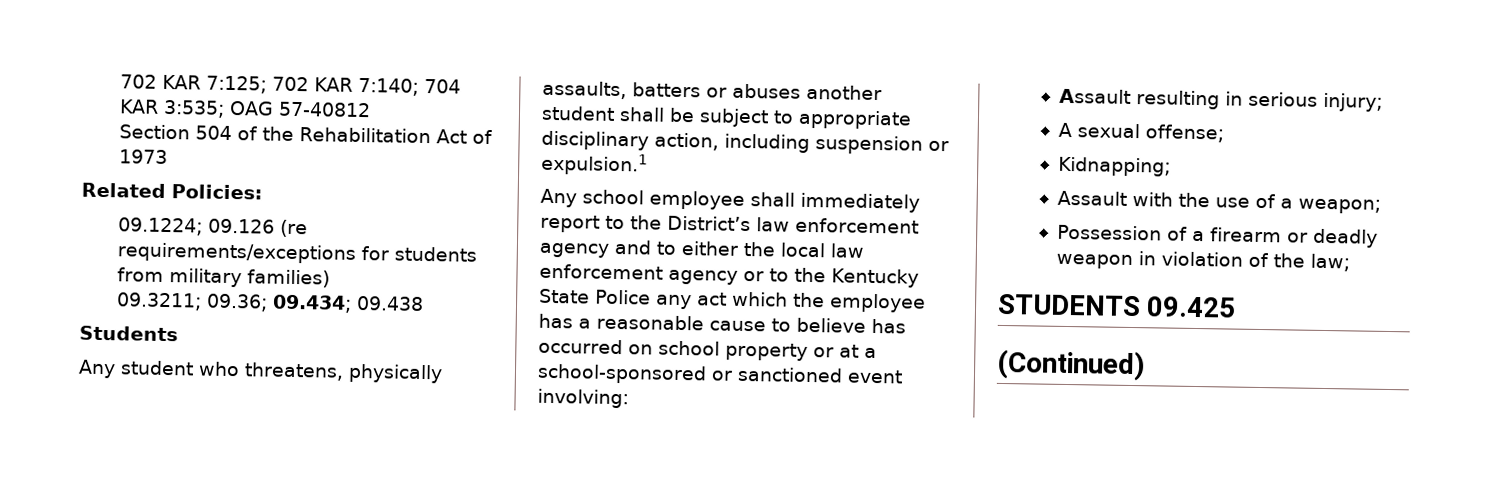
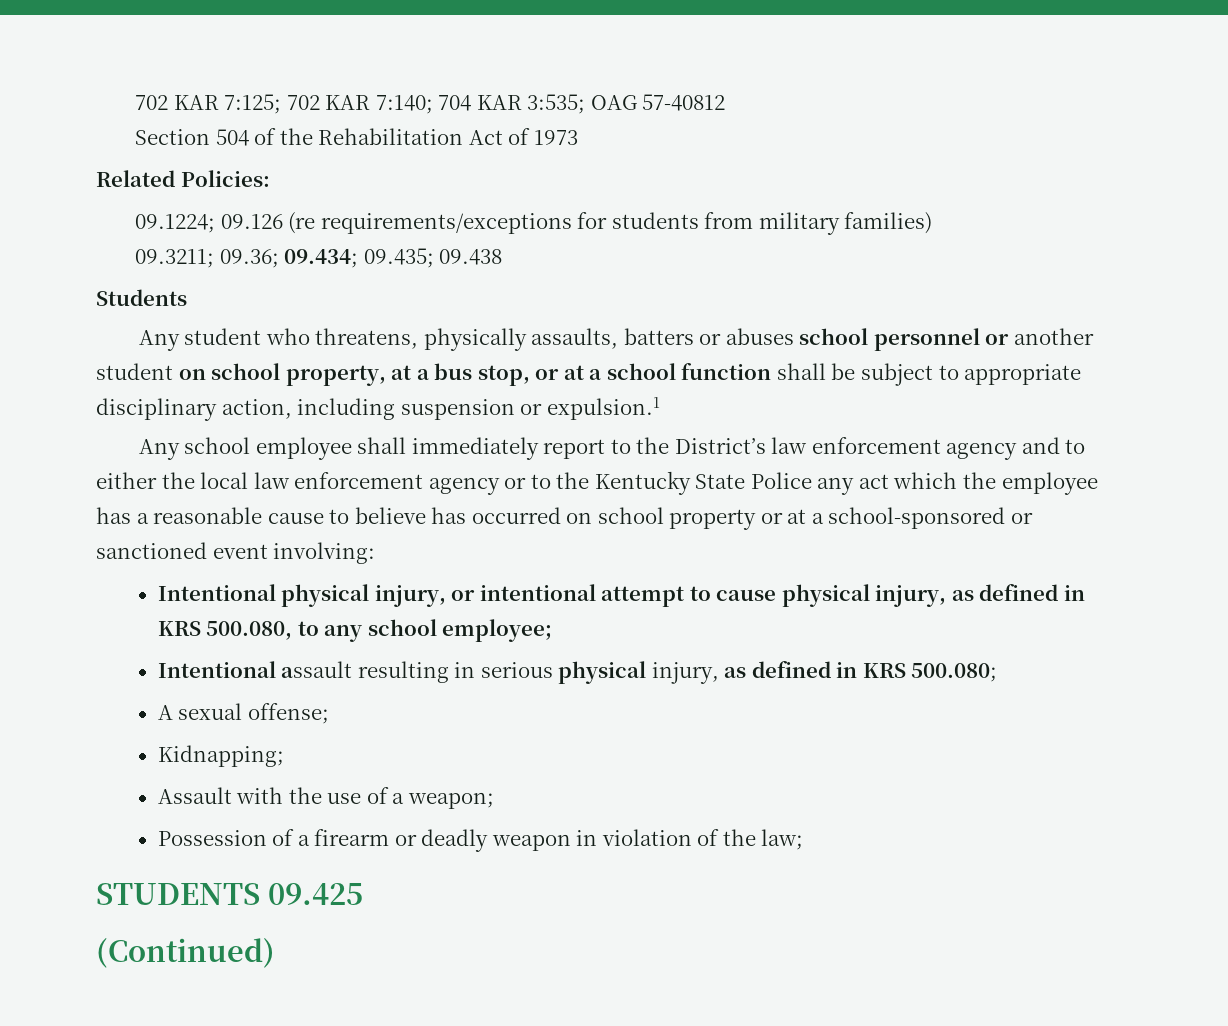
(353, 303) none -> [363,248,434,268] 09.435;
[806,84,882,101] [541,105,615,121] another student -> [799,328,1094,351] [96,363,772,386] school personnel or another student on school property, at a bus stop, or at a school function
[1059,88,1384,112] Assault resulting in serious injury; -> [157,584,1085,607] [157,619,553,642] [157,661,998,684] Intentional physical injury, or intentional attempt to cause physical injury, as defined in KRS 500.080, to any school employee; // Intentional assault resulting in serious physical injury, as defined in KRS 500.080;

